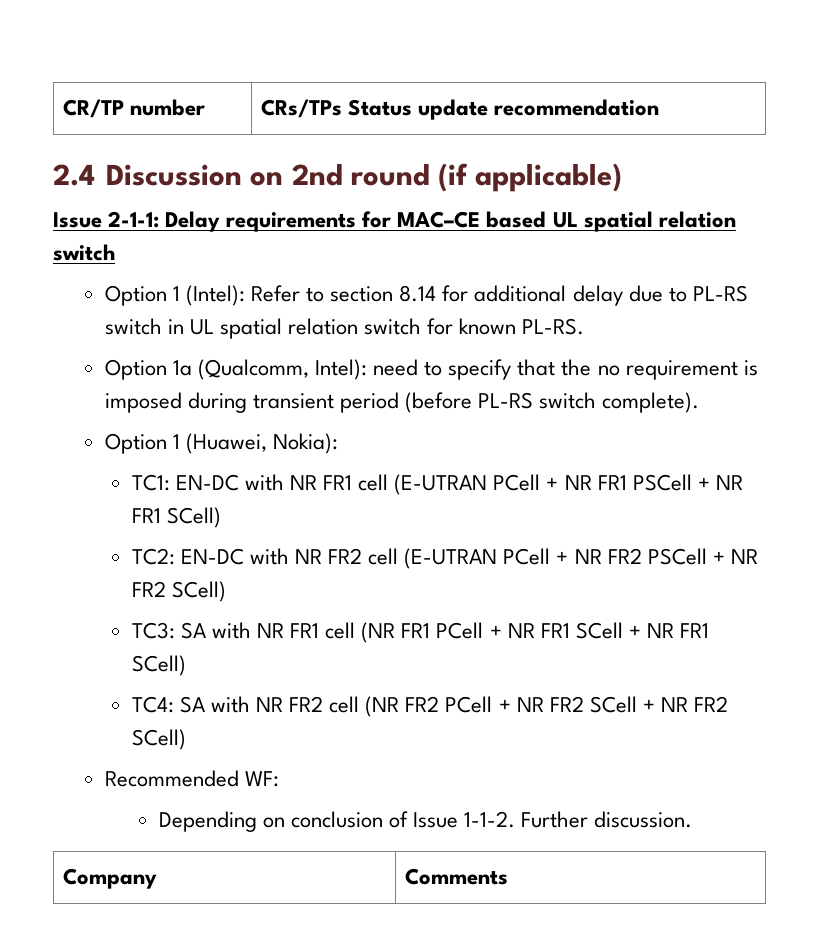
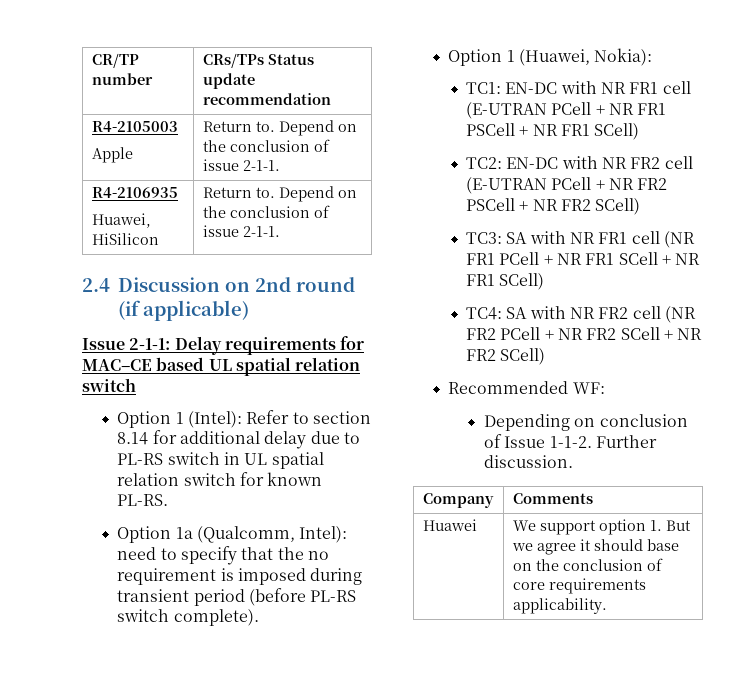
(659, 107) none -> [91,121,178,132] [91,147,133,163] [202,120,357,136] [202,139,330,152] [202,159,280,171] [91,187,178,198] [91,213,151,228] [91,233,159,245] [202,186,357,202] [202,205,330,218] [202,225,280,237] // R4-2105003 // Apple | Return to. Depend on the conclusion of issue 2-1-1. // R4-2106935 // Huawei, HiSilicon | Return to. Depend on the conclusion of issue 2-1-1.
(508, 876) none -> [422,519,477,531] [512,519,691,535] [511,539,679,555] [512,558,663,571] [512,578,646,594] [512,598,607,614] // Huawei | We support option 1. But we agree it should base on the conclusion of core requirements applicability.

